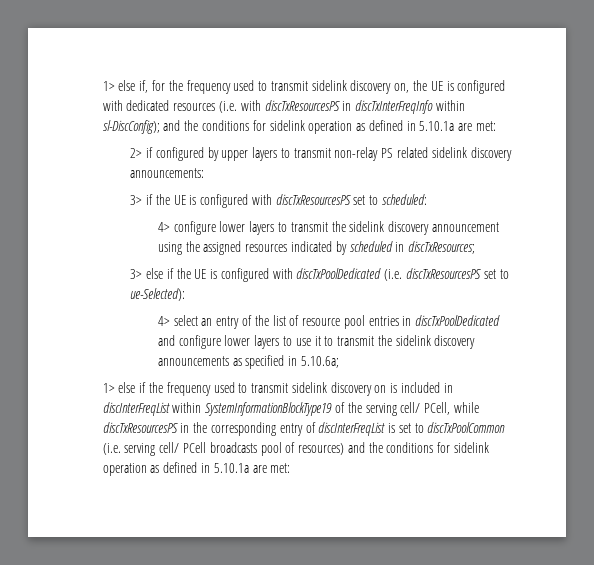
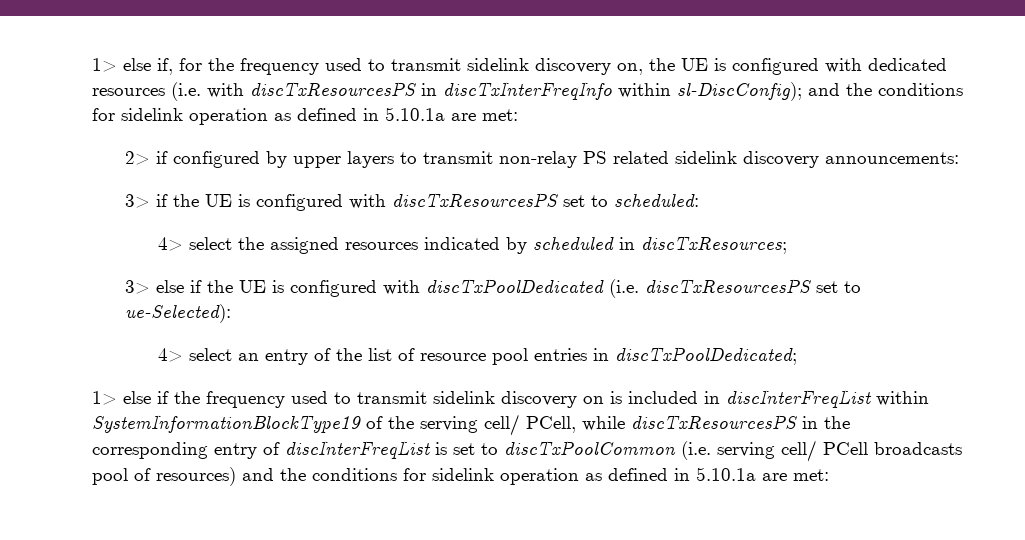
[173,221,499,235] [157,242,182,255] configure lower layers to transmit the sidelink discovery announcement using -> [189,237,233,250] select
[415,315,501,326] [157,335,476,349] [157,355,339,369] discTxPoolDedicated and configure lower layers to use it to transmit the sidelink discovery announcements as specified in 5.10.6a; -> [615,347,798,365] discTxPoolDedicated;

